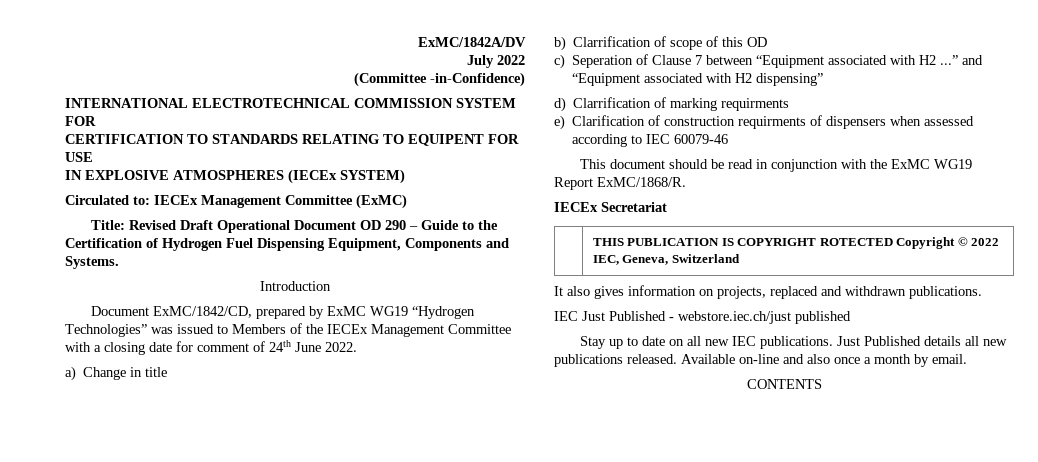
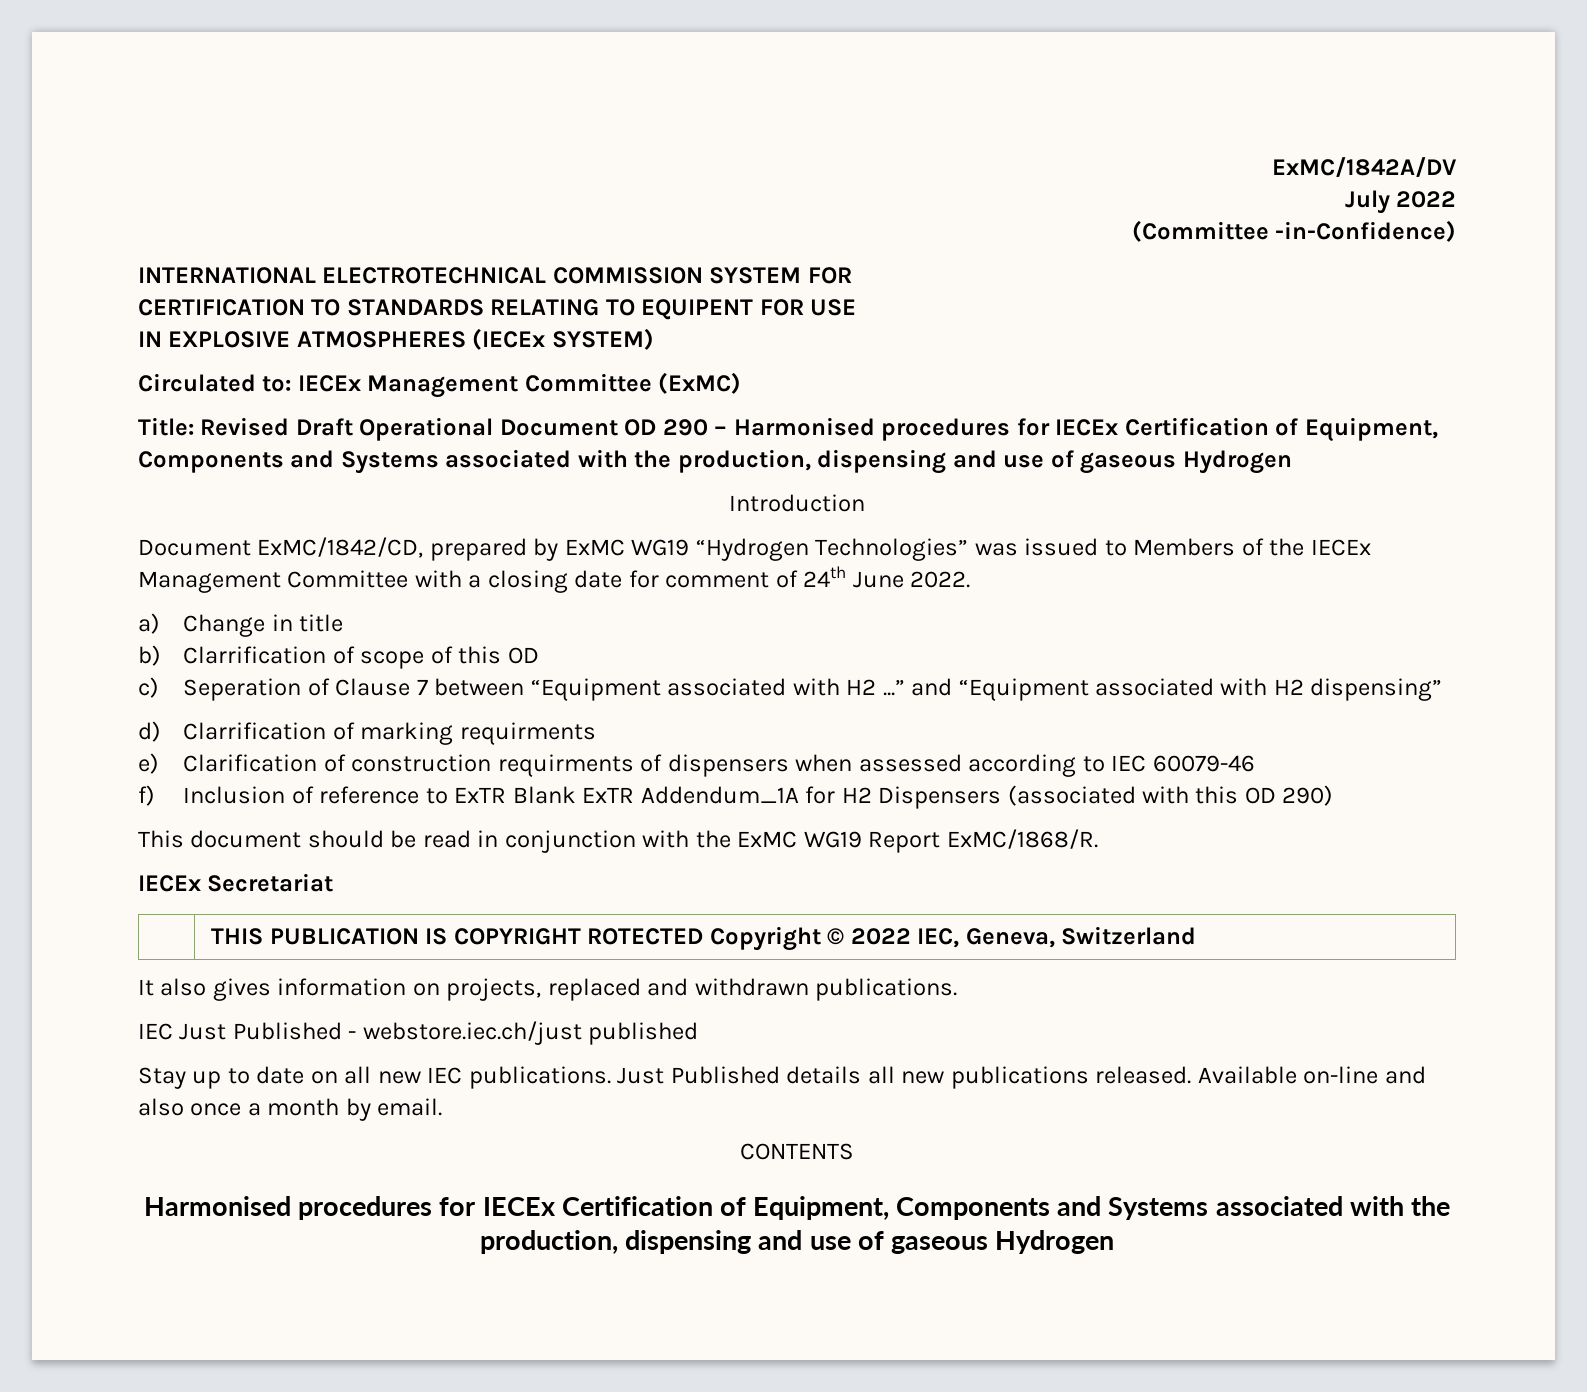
[420,220,498,230] [65,238,509,251] [65,256,119,269] Guide to the Certification of Hydrogen Fuel Dispensing Equipment, Components and Systems. -> [733,417,1438,442] [138,449,1292,474] Harmonised procedures for IECEx Certification of Equipment, Components and Systems associated with the production, dispensing and use of gaseous Hydrogen
(729, 139) none -> [138,785,1334,809] // f) Inclusion of reference to ExTR Blank ExTR Addendum_1A for H2 Dispensers (associated with this OD 290)
(822, 384) none -> [144,1196,1450,1220] [480,1230,1114,1254] // Harmonised procedures for IECEx Certification of Equipment, Components and Systems associated with the production, dispensing and use of gaseous Hydrogen

